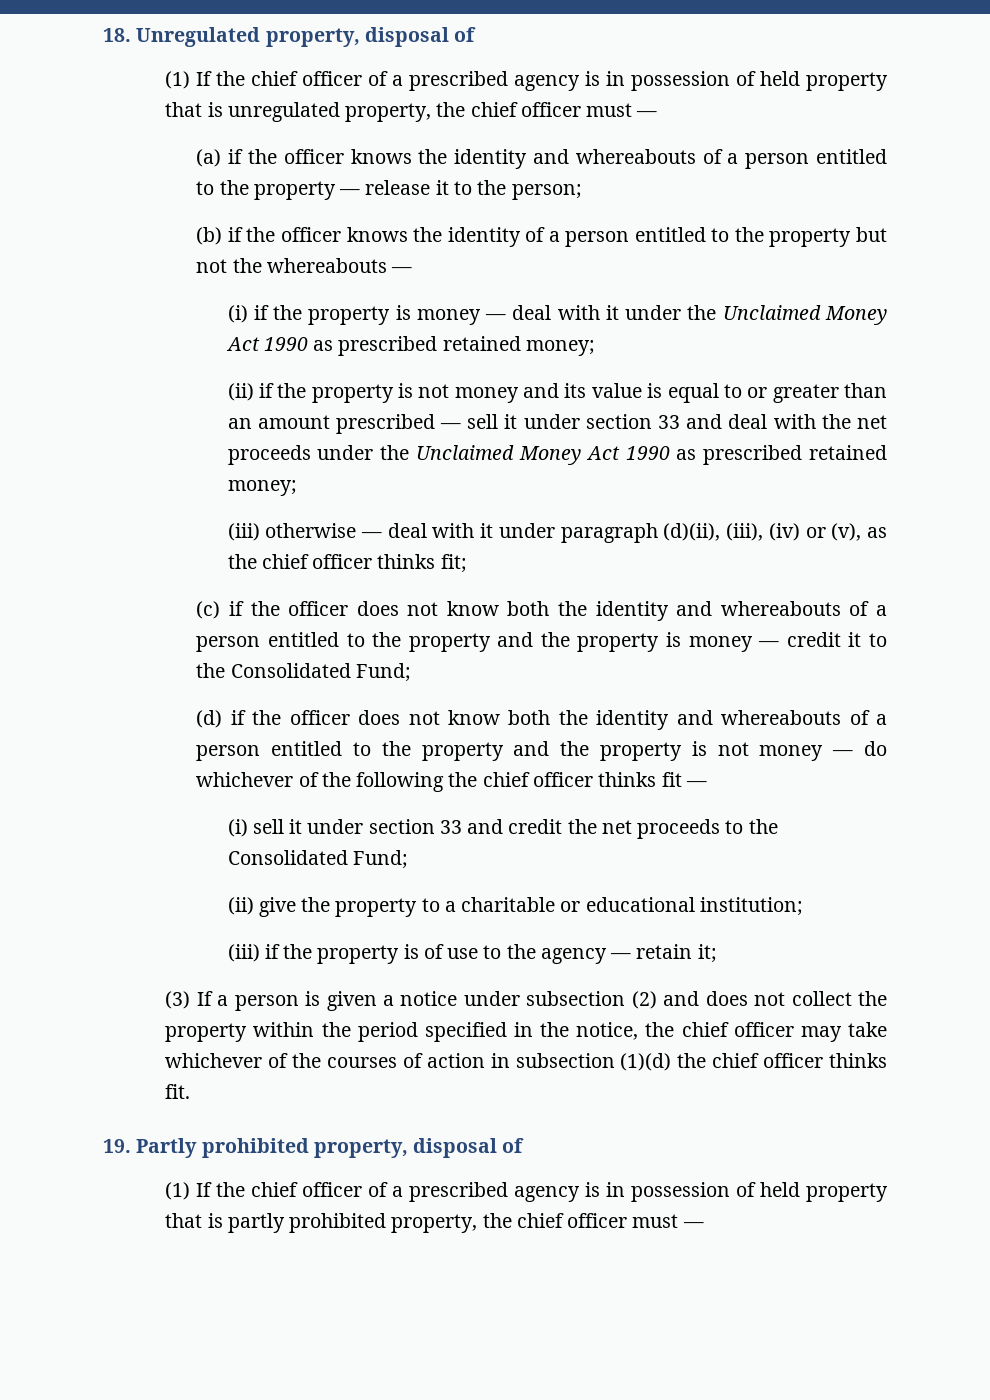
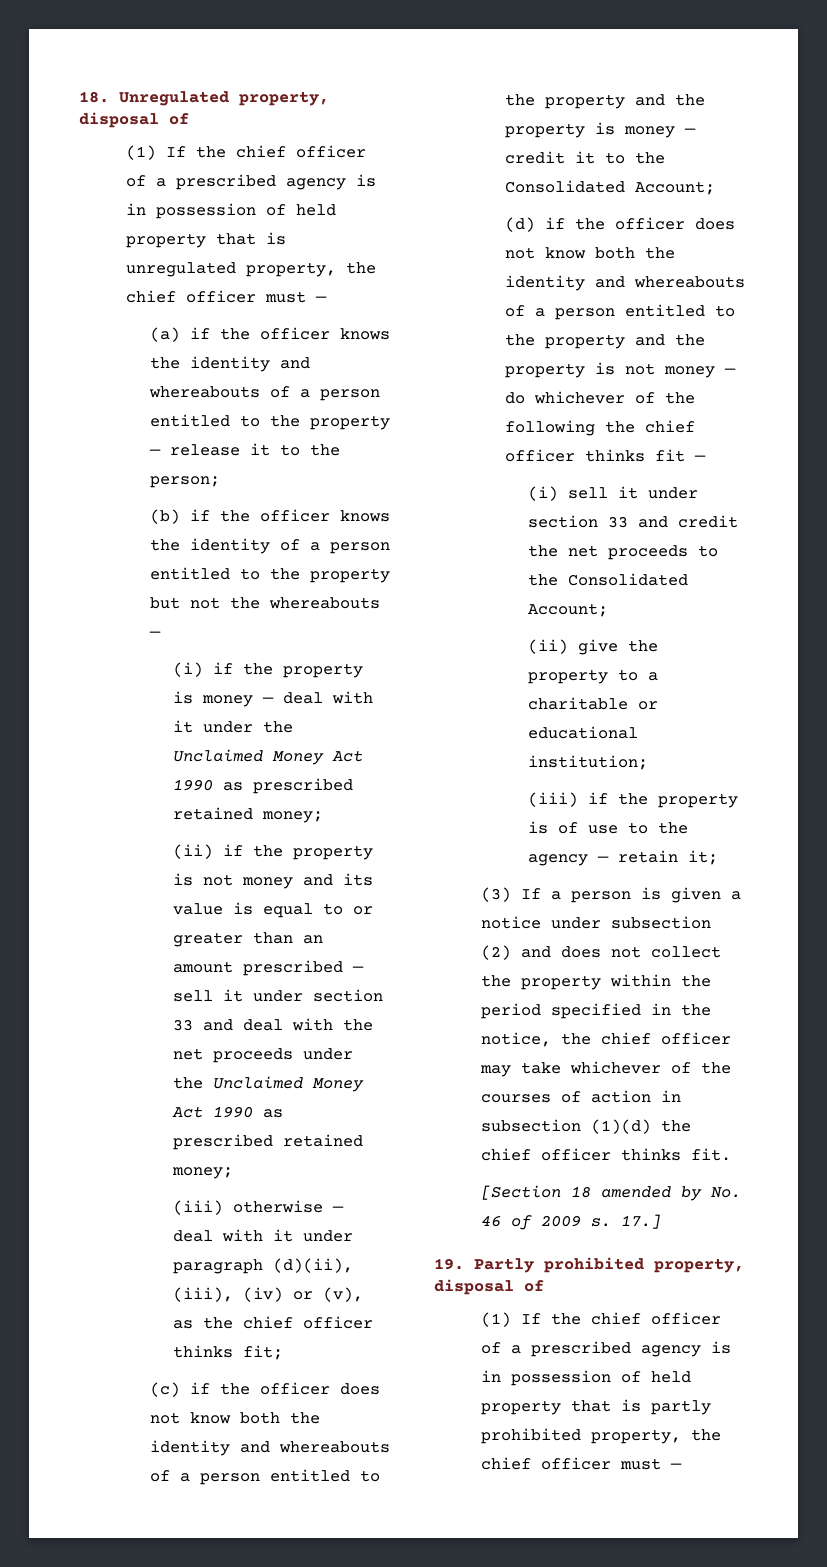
[355,663,411,682] Fund; -> [635,181,716,195] Account;
[352,850,408,869] Fund; -> [528,603,609,617] Account;
(191, 1091) none -> [481,1185,742,1201] [481,1214,662,1230] // [Section 18 amended by No. 46 of 2009 s. 17.]

